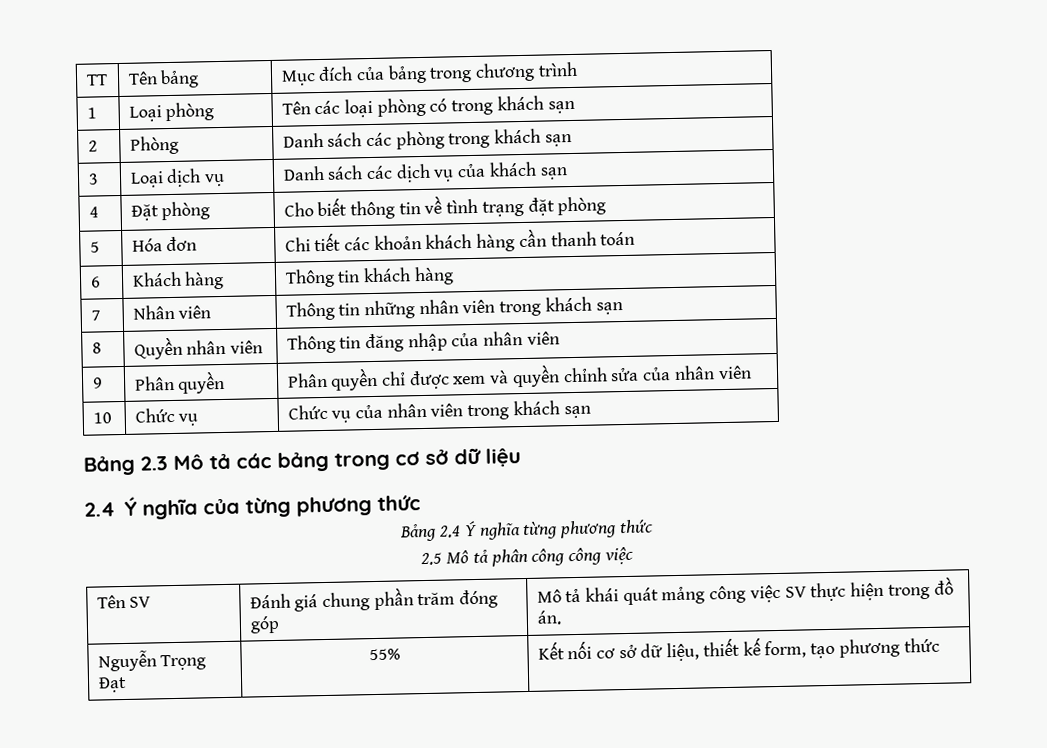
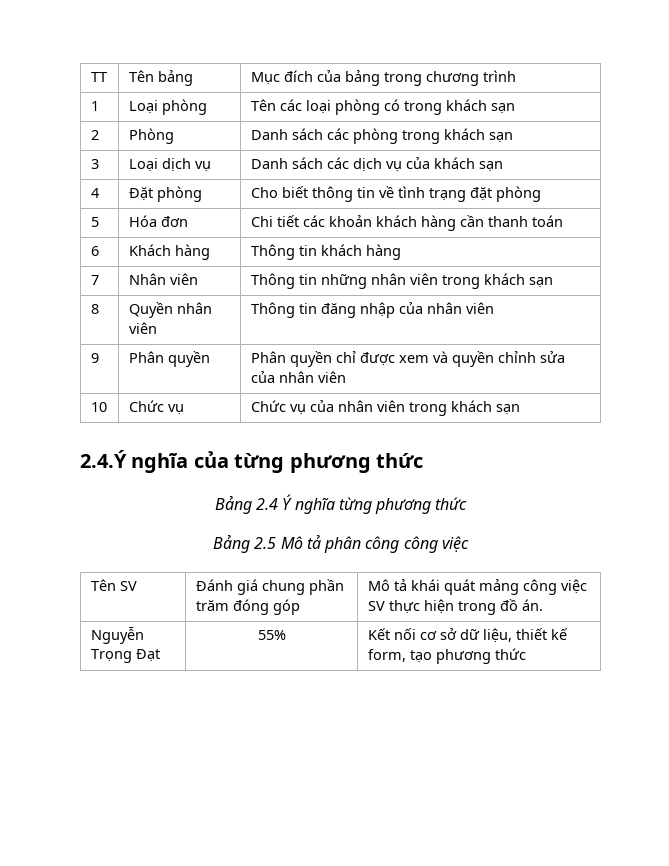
[83,447,521,476] [84,496,137,517] Bảng 2.3 Mô tả các bảng trong cơ sở dữ liệu // 2.4 Ý -> [80,450,127,468] 2.4.Ý
(654, 526) none -> [212,534,250,553] Bảng

